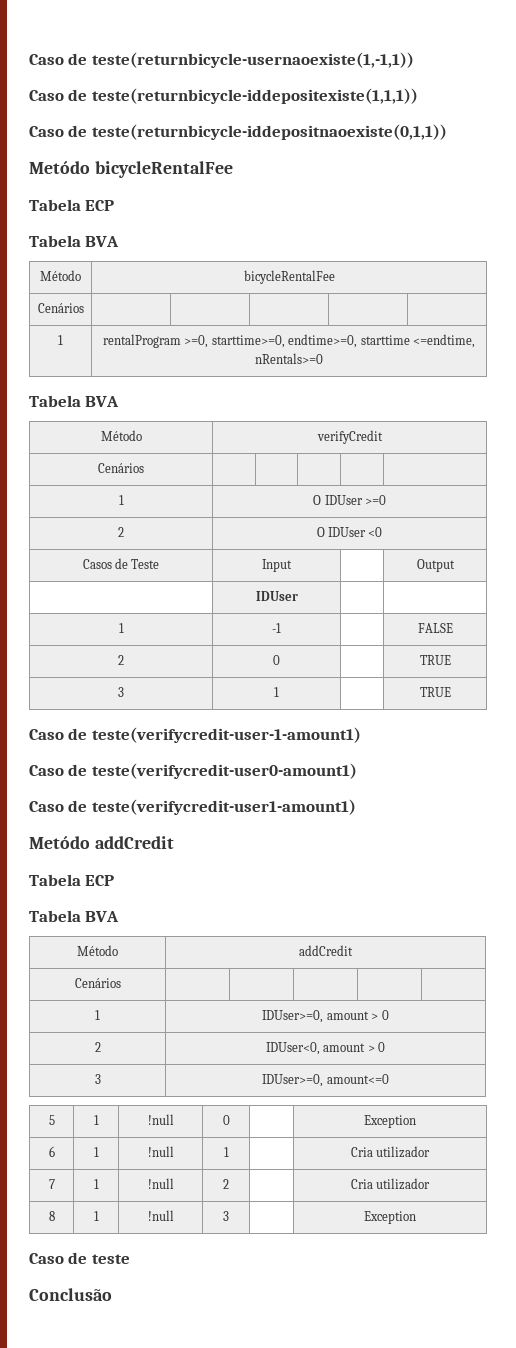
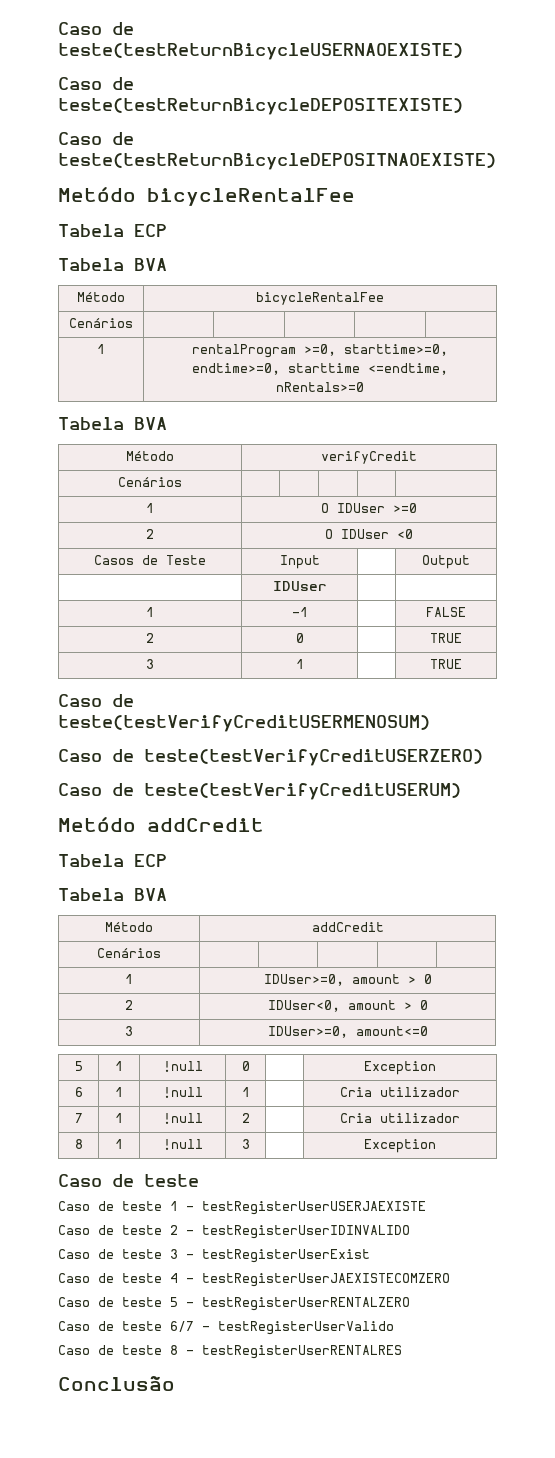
[29,52,414,68] [29,88,418,104] [29,124,447,140] Caso de teste(returnbicycle-usernaoexiste(1,-1,1)) // Caso de teste(returnbicycle-iddepositexiste(1,1,1)) // Caso de teste(returnbicycle-iddepositnaoexiste(0,1,1)) -> [58,22,134,35] [58,43,463,60] [58,77,134,90] [58,98,463,115] [58,132,134,145] [58,153,496,170] Caso de teste(testReturnBicycleUSERNAOEXISTE) // Caso de teste(testReturnBicycleDEPOSITEXISTE) // Caso de teste(testReturnBicycleDEPOSITNAOEXISTE)
[91,727,361,743] [29,763,357,779] [29,799,356,815] teste(verifycredit-user-1-amount1) // Caso de teste(verifycredit-user0-amount1) // Caso de teste(verifycredit-user1-amount1) -> [58,715,430,732] [58,749,483,766] [58,783,461,800] teste(testVerifyCreditUSERMENOSUM) // Caso de teste(testVerifyCreditUSERZERO) // Caso de teste(testVerifyCreditUSERUM)
(130, 1259) none -> [58,1201,426,1215] [58,1225,410,1239] [58,1249,370,1263] [58,1273,450,1287] [58,1297,410,1311] [58,1321,394,1335] [58,1345,402,1359] // Caso de teste 1 - testRegisterUserUSERJAEXISTE // Caso de teste 2 - testRegisterUserIDINVALIDO // Caso de teste 3 - testRegisterUserExist // Caso de teste 4 – testRegisterUserJAEXISTECOMZERO // Caso de teste 5 – testRegisterUserRENTALZERO // Caso de teste 6/7 – testRegisterUserValido // Caso de teste 8 – testRegisterUserRENTALRES

